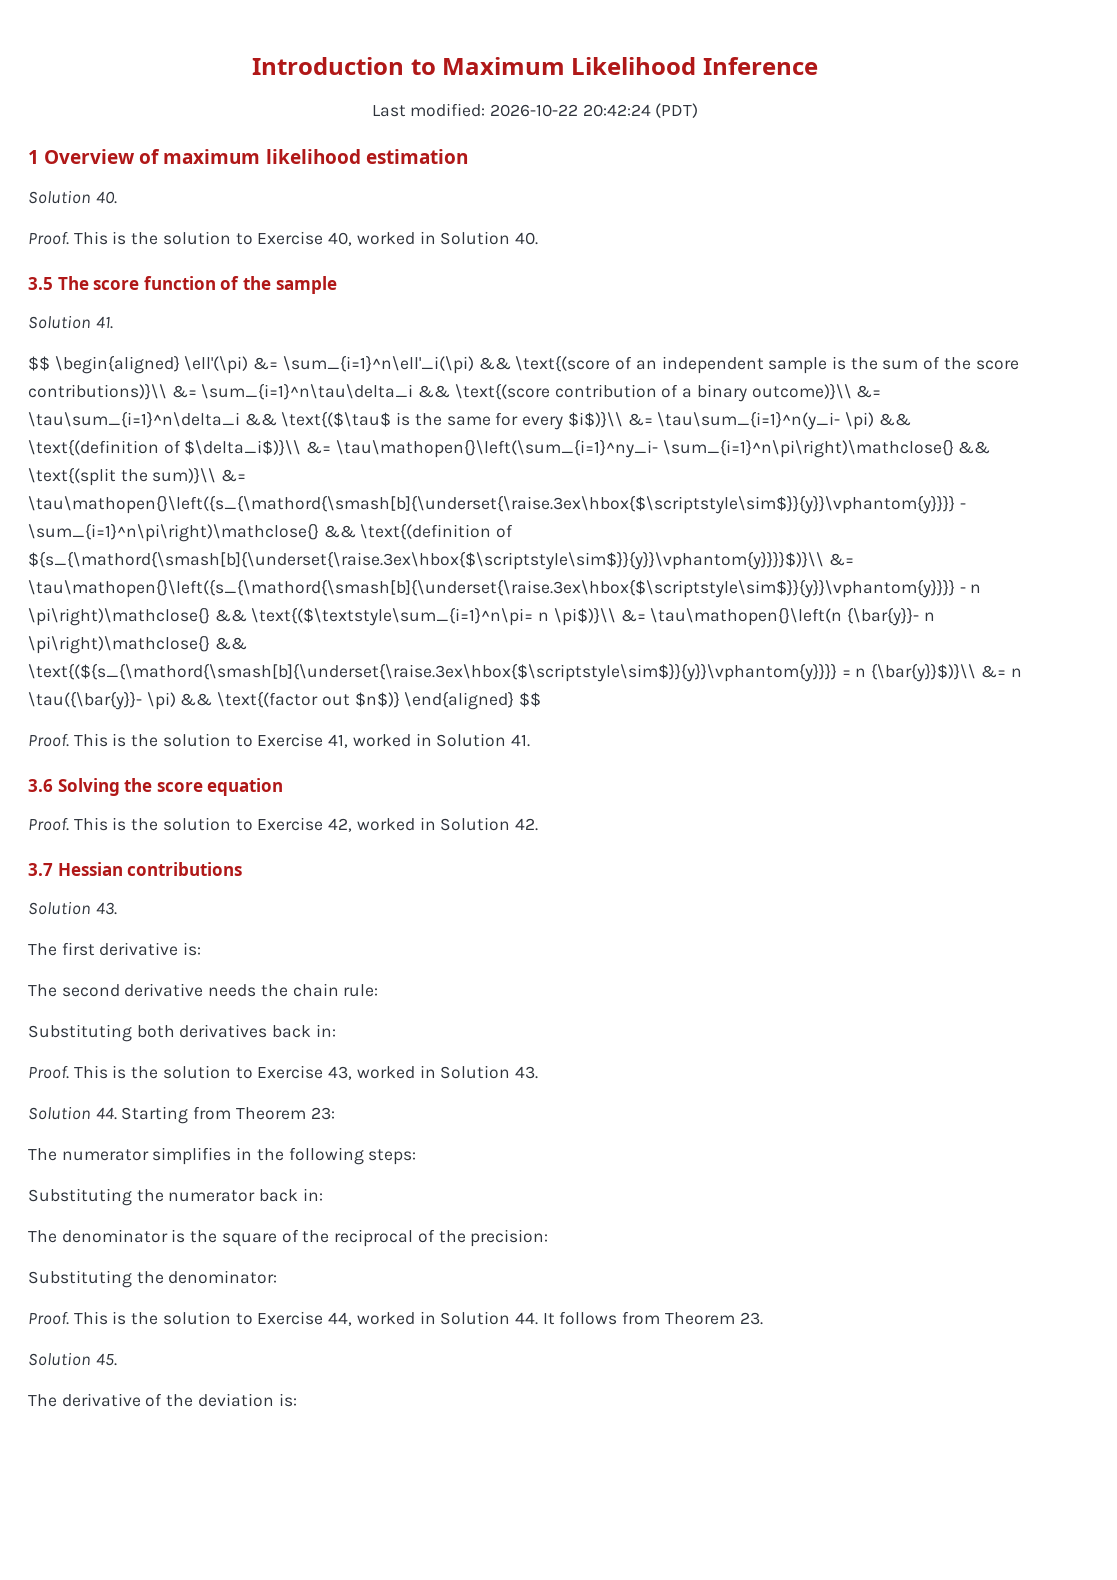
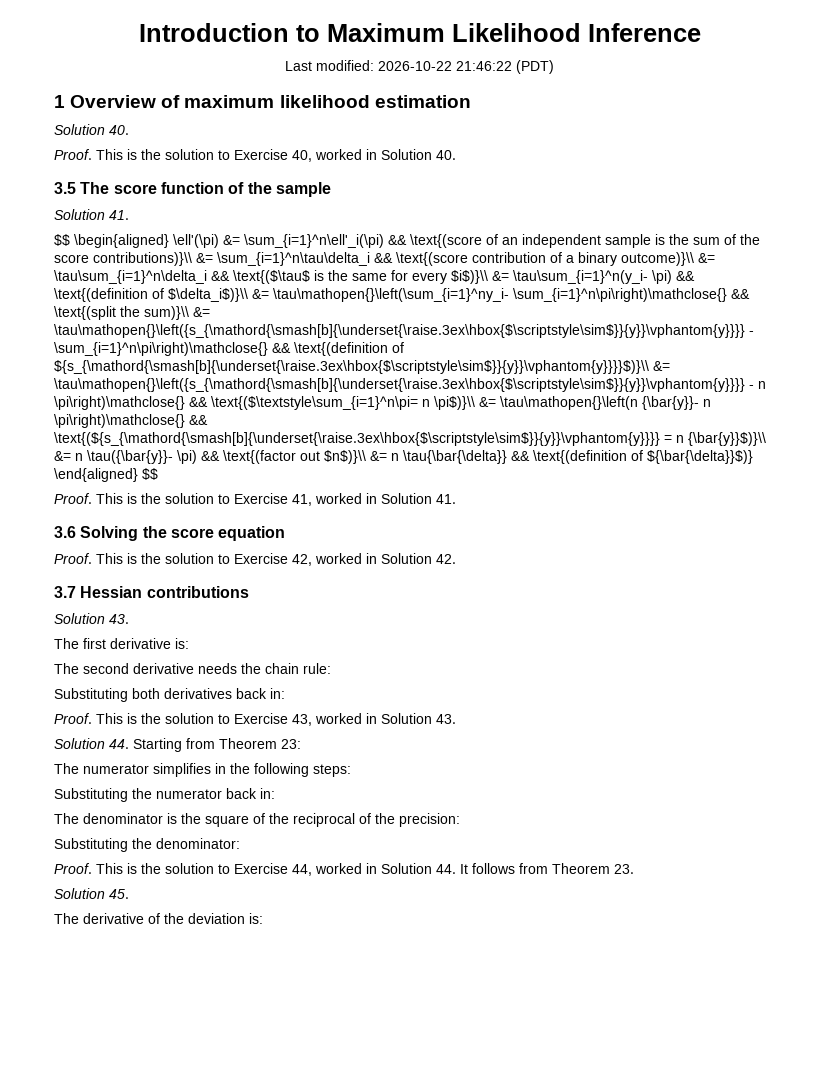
[582,104,651,117] 20:42:24 -> [456,61,512,71] 21:46:22
[354,691,400,708] $n$)} -> [324,450,753,464] $n$)}\\ &= n \tau{\bar{\delta}} && \text{(definition of ${\bar{\delta}}$)}

